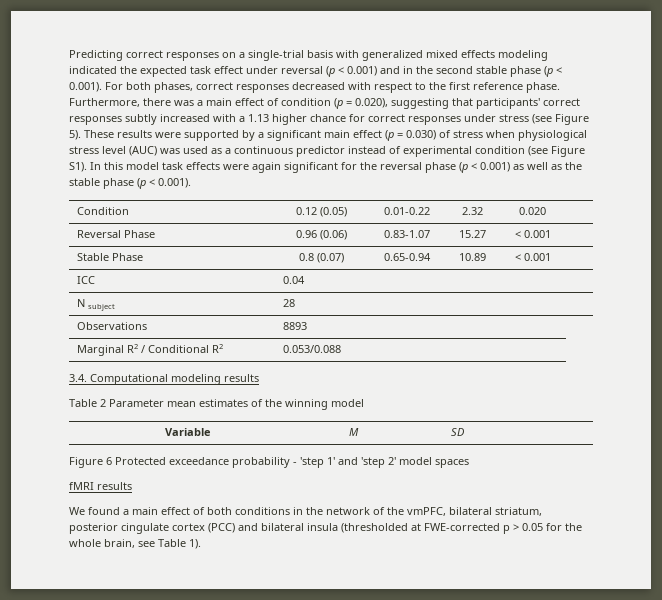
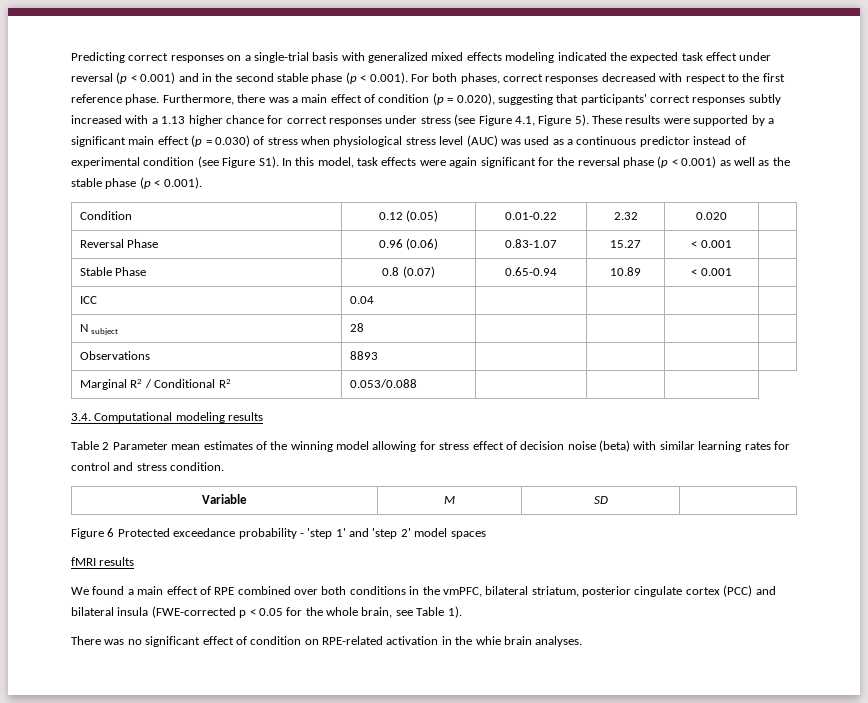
(589, 119) none -> [514,115,572,126] 4.1, Figure
[126,162,159,170] model -> [317,157,354,168] model,
(364, 403) none -> [372,440,790,452] [71,462,225,471] allowing for stress effect of decision noise (beta) with similar learning rates for control and stress condition.
(205, 511) none -> [214,586,318,595] RPE combined over
[326,507,404,515] network of the -> (440, 590) none
[341,523,519,534] (thresholded at FWE-corrected p > -> [151,606,256,618] (FWE-corrected p <
(201, 544) none -> [71,636,583,647] // There was no significant effect of condition on RPE-related activation in the whie brain analyses.

